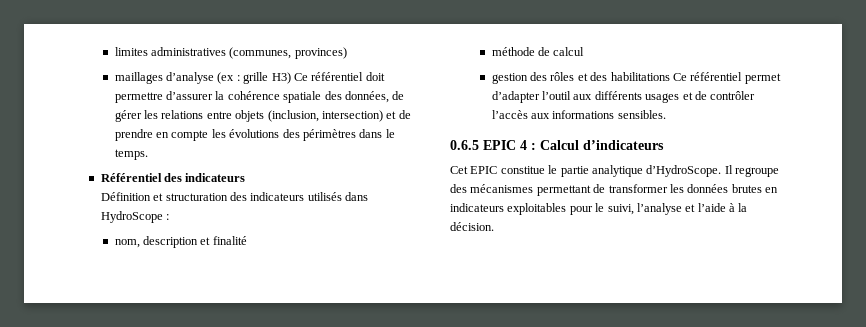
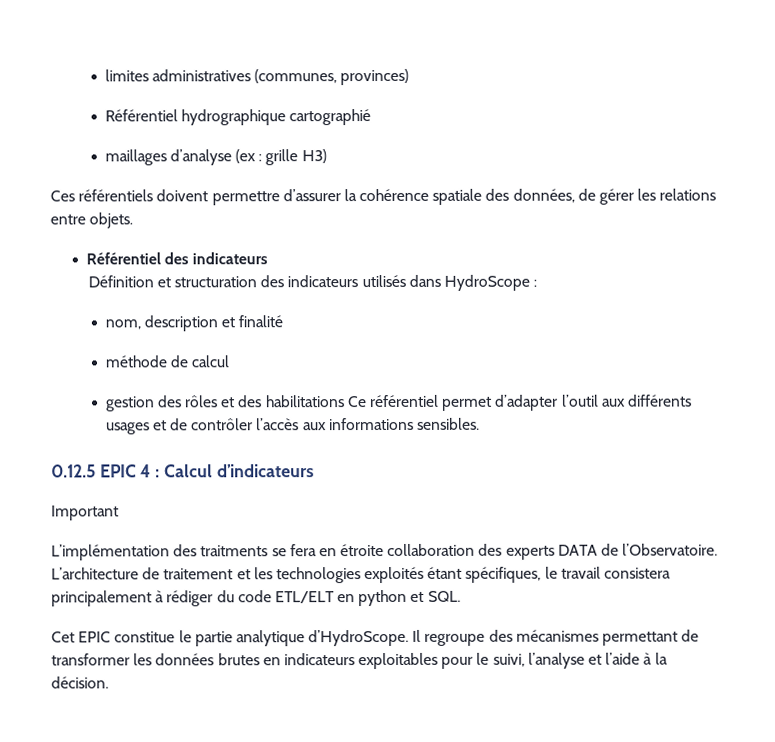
(347, 53) none -> [104,109,372,126] // Référentiel hydrographique cartographié
[293,72,385,81] Ce référentiel doit -> [50,189,209,202] // Ces référentiels doivent
[235,110,411,122] [114,129,395,141] [114,149,148,160] objets (inclusion, intersection) et de prendre en compte les évolutions des périmètres dans le temps. -> [89,212,134,229] objets.
[450,140,479,150] 0.6.5 -> [51,464,96,478] 0.12.5
(664, 145) none -> [51,505,119,521] [51,543,719,561] [51,566,672,584] [51,589,461,607] // Important // L’implémentation des traitments se fera en étroite collaboration des experts DATA de l’Observatoire. L’architecture de traitement et les technologies exploités étant spécifiques, le travail consistera principalement à rédiger du code ETL/ELT en python et SQL.

